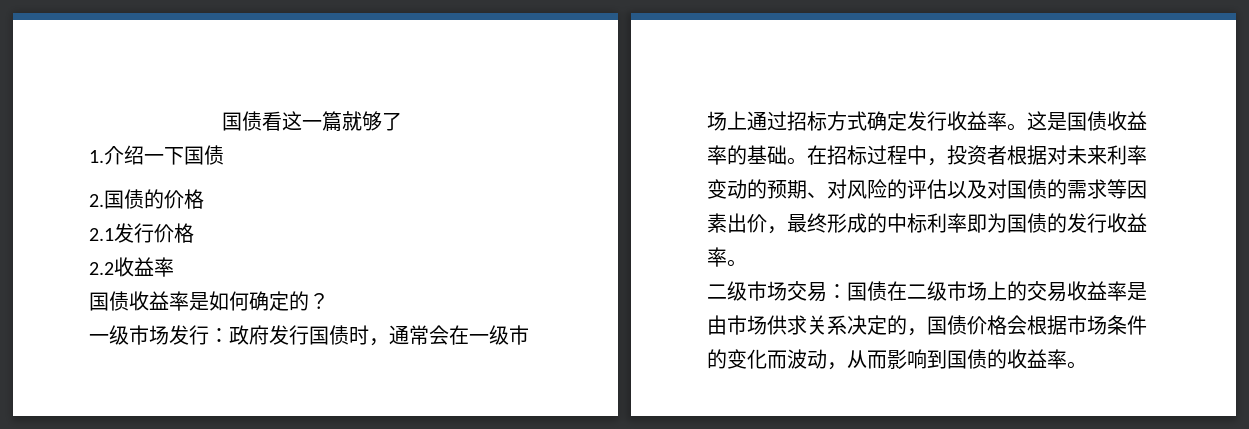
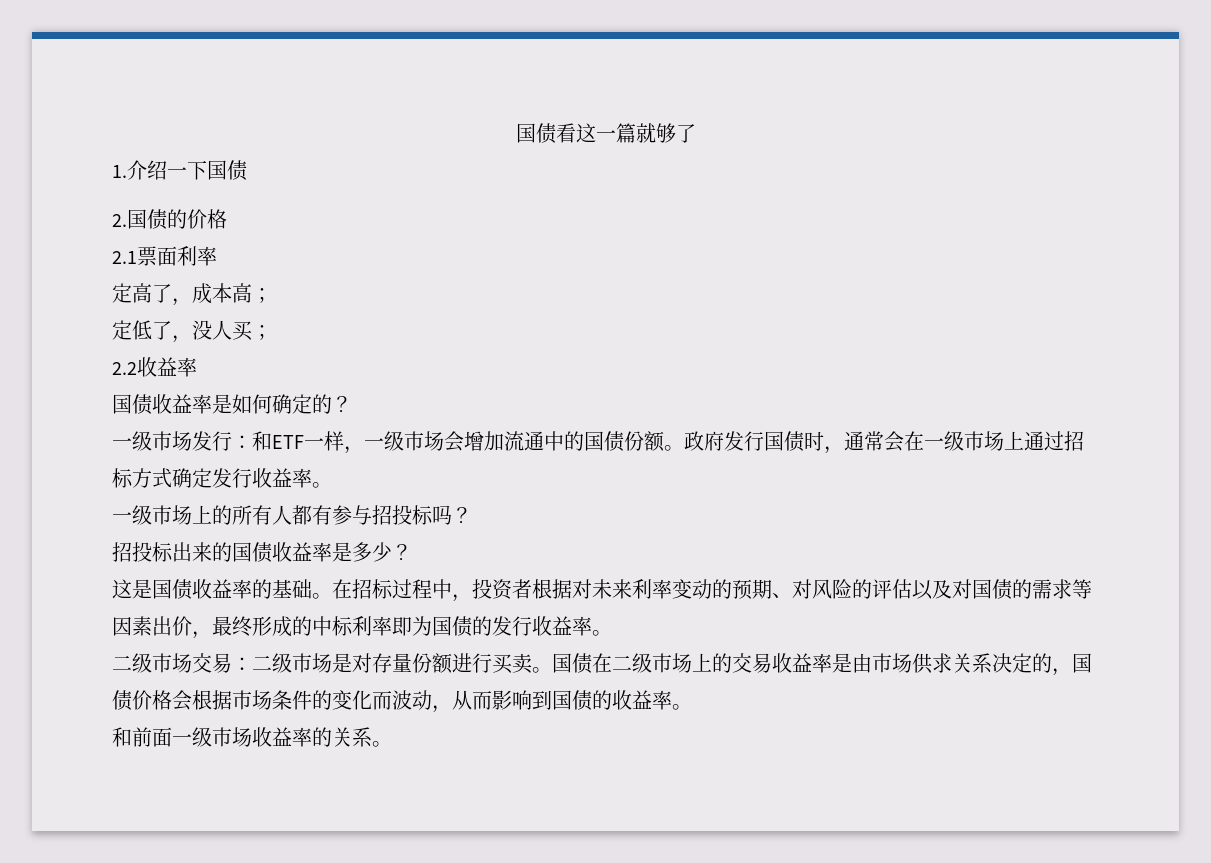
[114,223,194,243] 发行价格 -> [137,246,217,266] [112,283,272,306] [112,320,272,343] 票面利率 // 定高了，成本高； // 定低了，没人买；
(229, 335) none -> [252,431,684,454] 和ETF一样，一级市场会增加流通中的国债份额。
(1027, 127) none -> [112,505,472,525] [112,542,412,563] // 一级市场上的所有人都有参与招投标吗？ // 招投标出来的国债收益率是多少？ //
(847, 291) none -> [252,653,552,674] 二级市场是对存量份额进行买卖。
(1087, 365) none -> [112,727,392,747] // 和前面一级市场收益率的关系。

